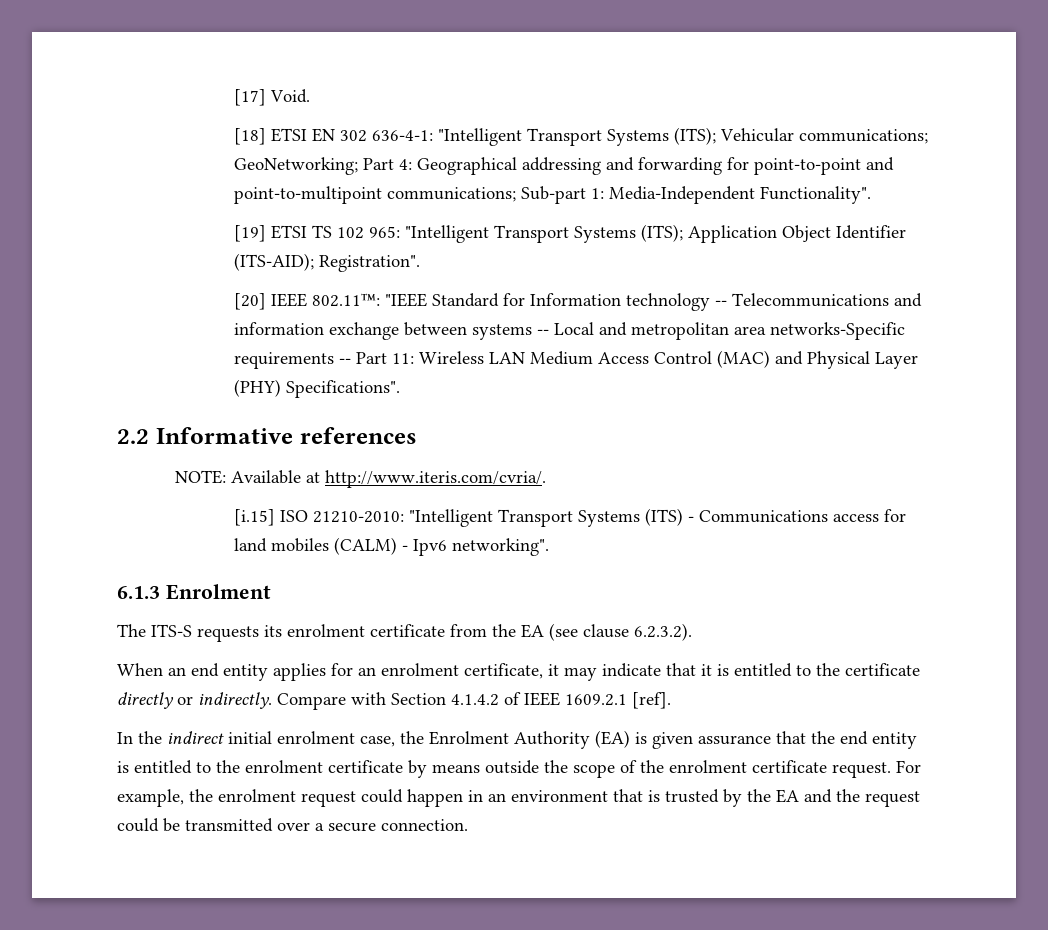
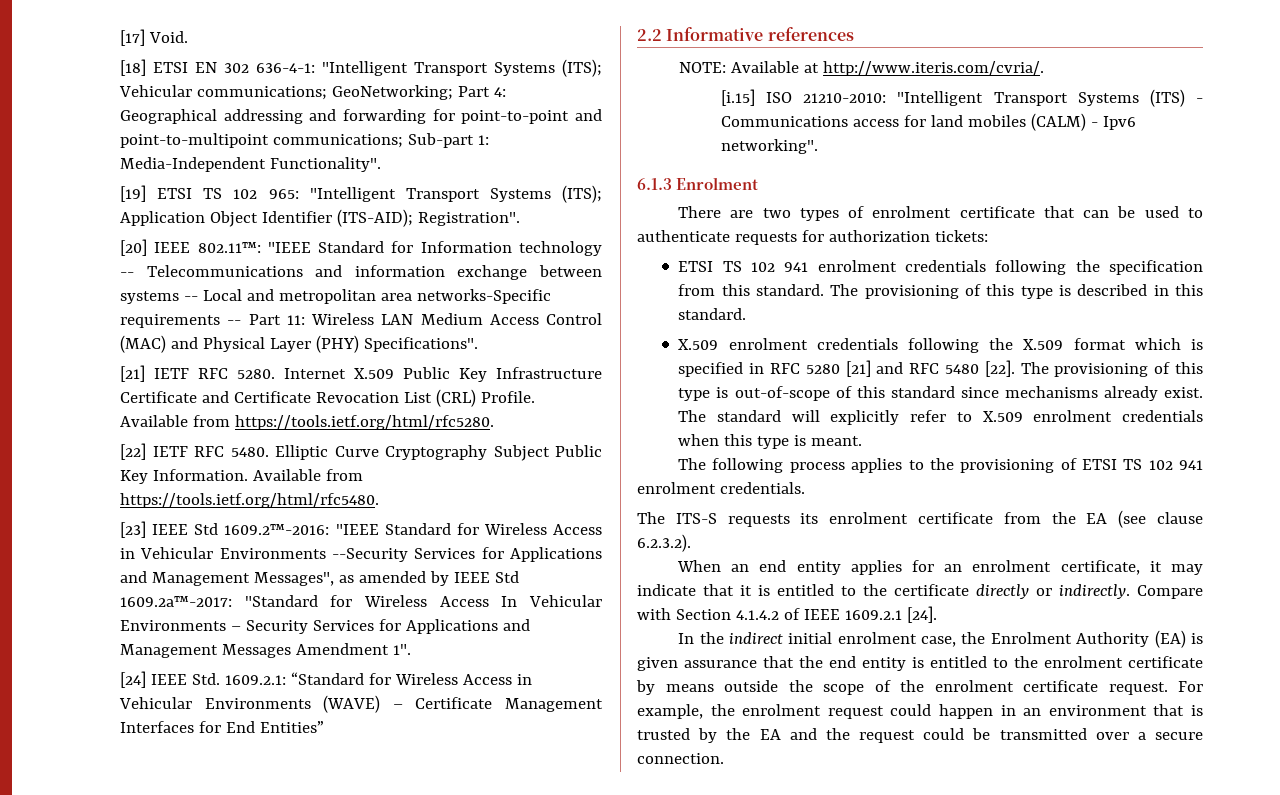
(400, 389) none -> [120,365,602,382] [120,389,536,407] [120,415,495,430] [120,443,602,461] [120,469,364,484] [120,493,380,508] [120,521,602,538] [120,547,602,562] [120,571,520,586] [120,595,602,607] [120,619,531,634] [120,643,412,658] [120,671,533,688] [119,695,603,713] [120,721,325,733] // [21] IETF RFC 5280. Internet X.509 Public Key Infrastructure Certificate and Certificate Revocation List (CRL) Profile. Available from https://tools.ietf.org/html/rfc5280. // [22] IETF RFC 5480. Elliptic Curve Cryptography Subject Public Key Information. Available from https://tools.ietf.org/html/rfc5480. // [23] IEEE Std 1609.2™-2016: "IEEE Standard for Wireless Access in Vehicular Environments --Security Services for Applications and Management Messages", as amended by IEEE Std 1609.2a™-2017: "Standard for Wireless Access In Vehicular Environments – Security Services for Applications and Management Messages Amendment 1". // [24] IEEE Std. 1609.2.1: “Standard for Wireless Access in Vehicular Environments (WAVE) – Certificate Management Interfaces for End Entities”
(271, 592) none -> [678,206,1203,221] [637,230,988,245] [678,260,1203,275] [678,284,1203,299] [678,308,747,320] [678,338,1203,353] [678,360,1204,377] [678,386,1203,401] [678,410,1203,425] [678,434,863,449] [678,458,1203,473] [637,482,805,494] // There are two types of enrolment certificate that can be used to authenticate requests for authorization tickets: // ETSI TS 102 941 enrolment credentials following the specification from this standard. The provisioning of this type is described in this standard. // X.509 enrolment credentials following the X.509 format which is specified in RFC 5280 [21] and RFC 5480 [22]. The provisioning of this type is out-of-scope of this standard since mechanisms already exist. The standard will explicitly refer to X.509 enrolment credentials when this type is meant. // The following process applies to the provisioning of ETSI TS 102 941 enrolment credentials.
[632,692,671,709] [ref]. -> [906,606,937,623] [24].

